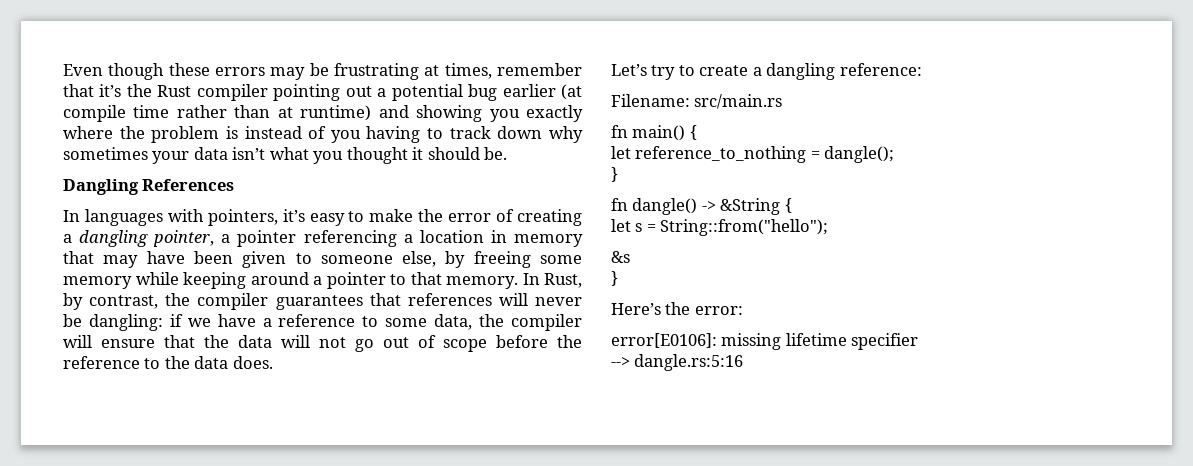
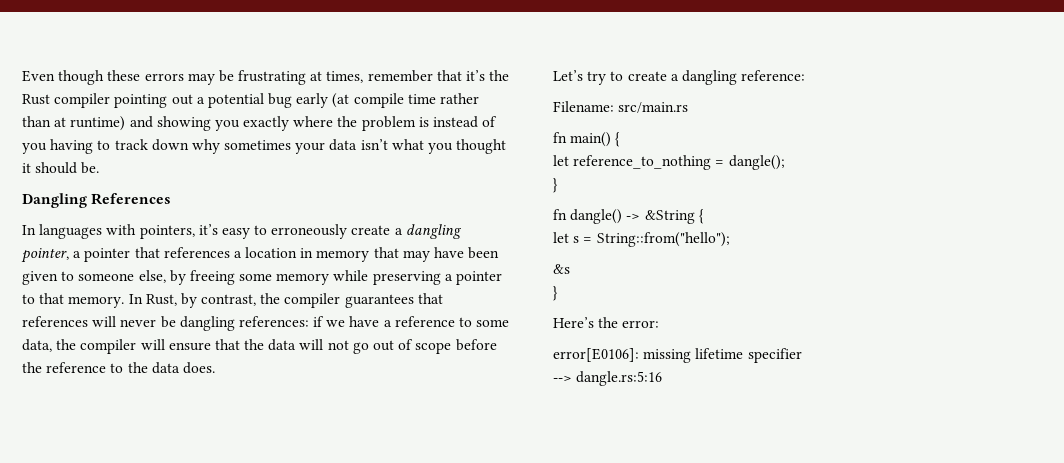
[502,84,556,97] earlier -> [296,93,329,108] early
[369,209,583,226] make the error of creating -> [271,224,391,239] erroneously create
[303,230,397,247] referencing -> [134,247,230,258] that references
[183,272,309,289] keeping around -> [372,271,441,285] preserving
[88,314,163,331] dangling: -> [179,316,309,331] dangling references:

